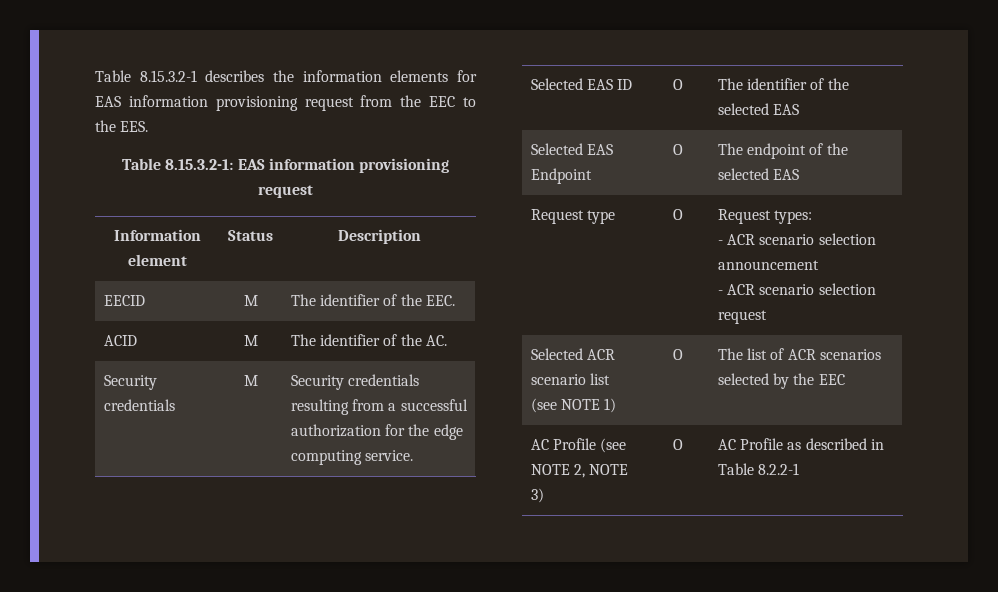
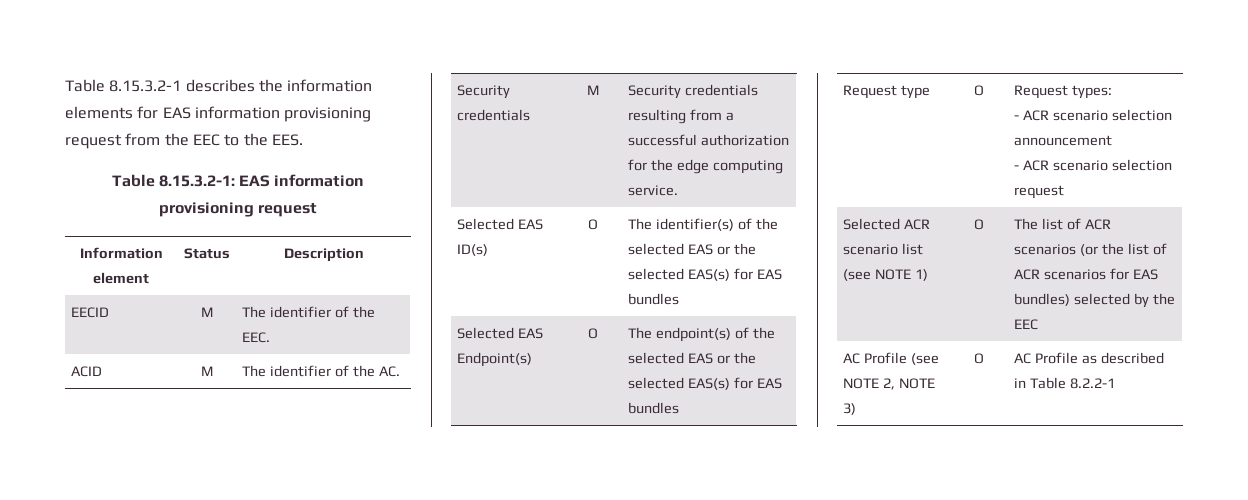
[617,79,633,90] [672,79,683,90] [717,78,849,90] [717,103,800,115] [530,143,614,155] [530,168,592,184] [672,144,683,155] [717,143,848,159] [717,168,800,180] ID | O | The identifier of the selected EAS // Selected EAS Endpoint | O | The endpoint of the selected EAS -> [457,244,489,256] [587,219,598,230] [628,218,779,231] [628,243,757,255] [628,268,783,281] [628,293,680,305] [457,327,544,339] [457,352,533,367] [587,328,598,339] [628,327,776,342] [628,352,757,364] [628,377,783,390] [628,402,680,414] ID(s) | O | The identifier(s) of the selected EAS or the selected EAS(s) for EAS bundles // Selected EAS Endpoint(s) | O | The endpoint(s) of the selected EAS or the selected EAS(s) for EAS bundles
(882, 354) none -> [1080,243,1168,256] [1014,268,1159,280] [1014,293,1071,306] (or the list of ACR scenarios for EAS bundles)

